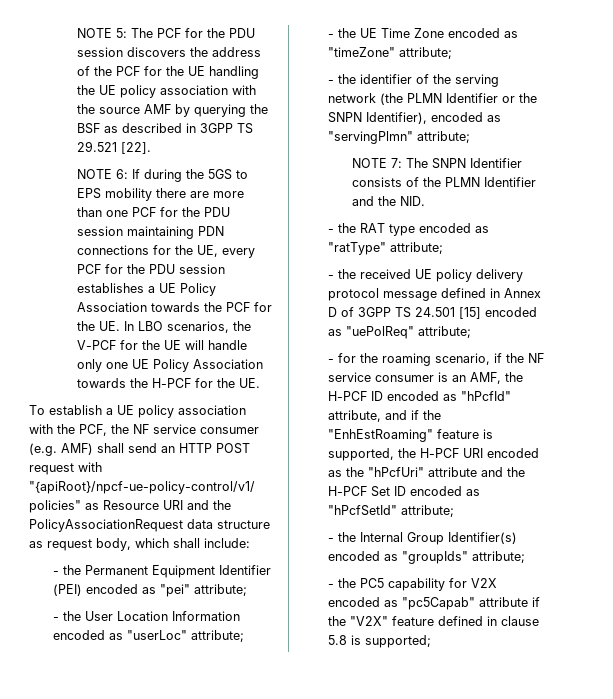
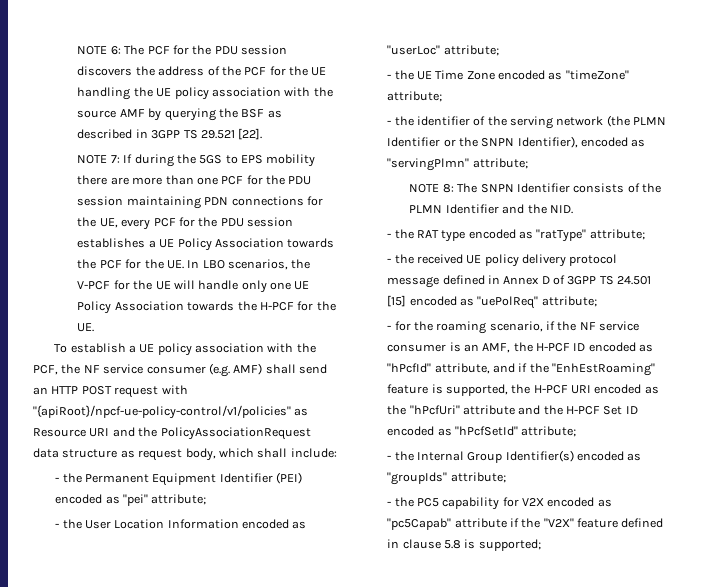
[76,28,127,38] NOTE 5: -> [77,46,121,55] NOTE 6:
[115,169,128,179] 6: -> [110,155,120,163] 7:
[390,158,402,168] 7: -> [442,184,454,193] 8:

